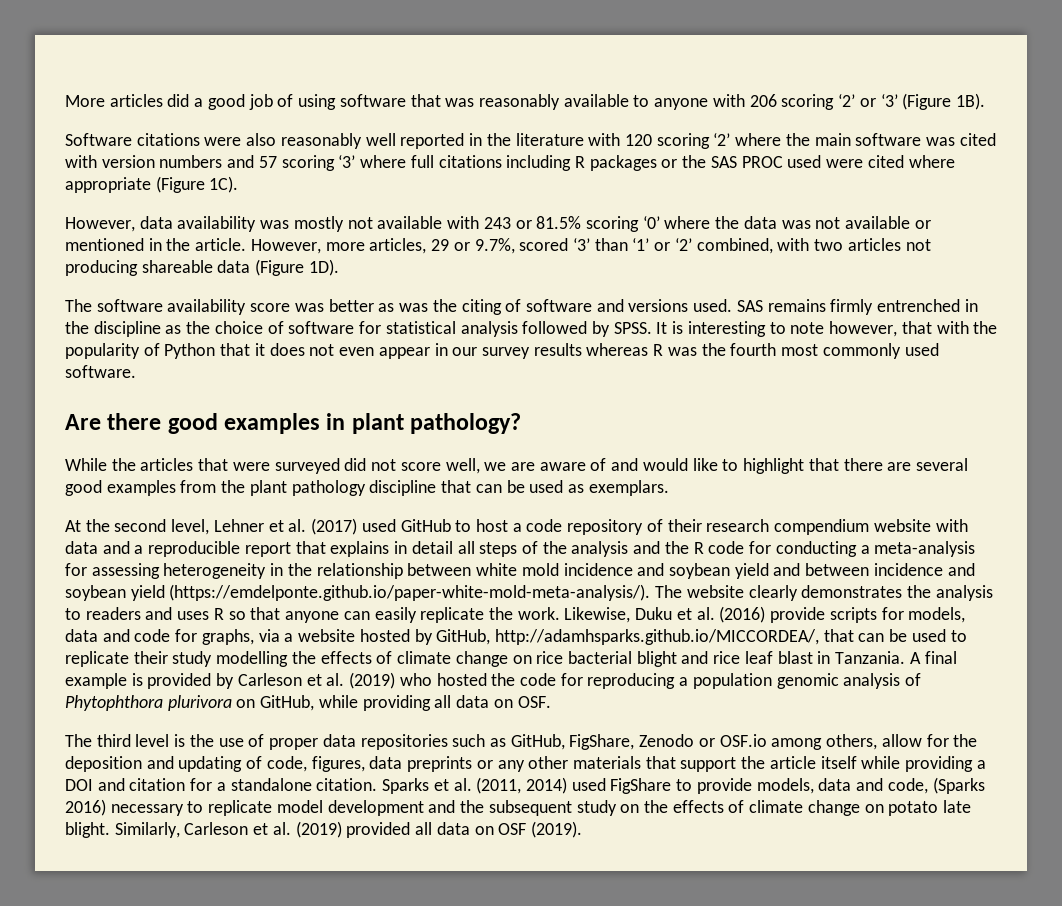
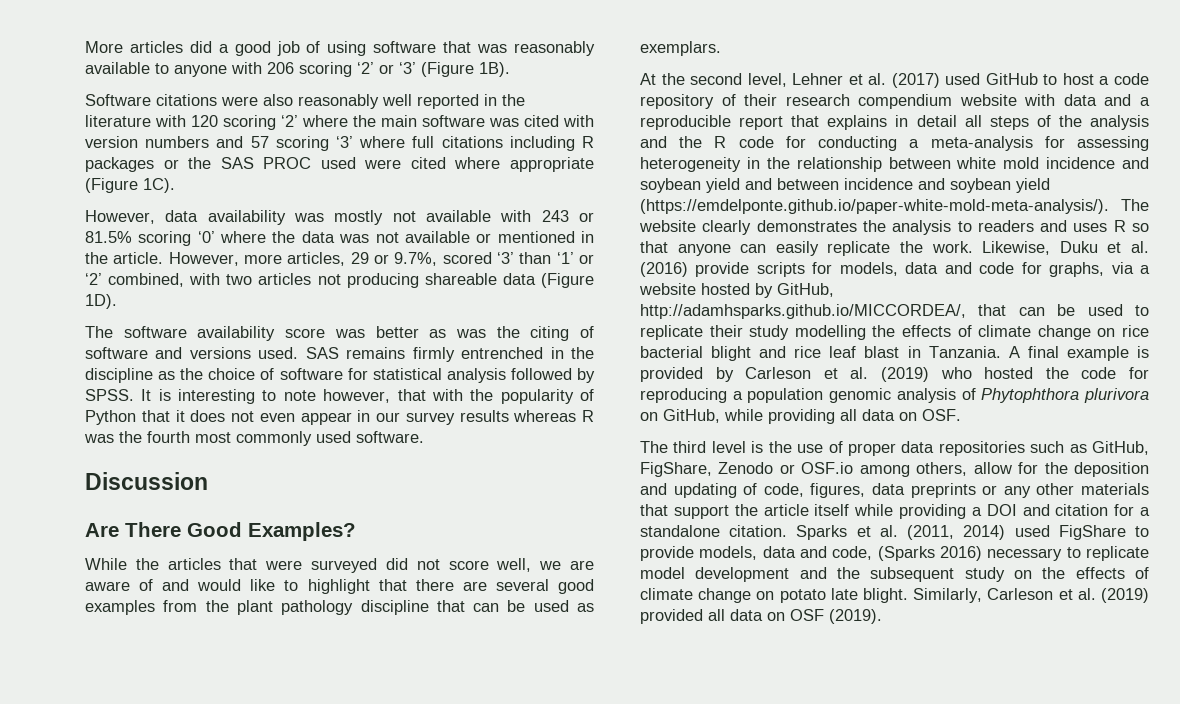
(136, 371) none -> [85,472,208,490] // Discussion
[107,413,522,434] there good examples in plant pathology? -> [125,522,356,541] There Good Examples?

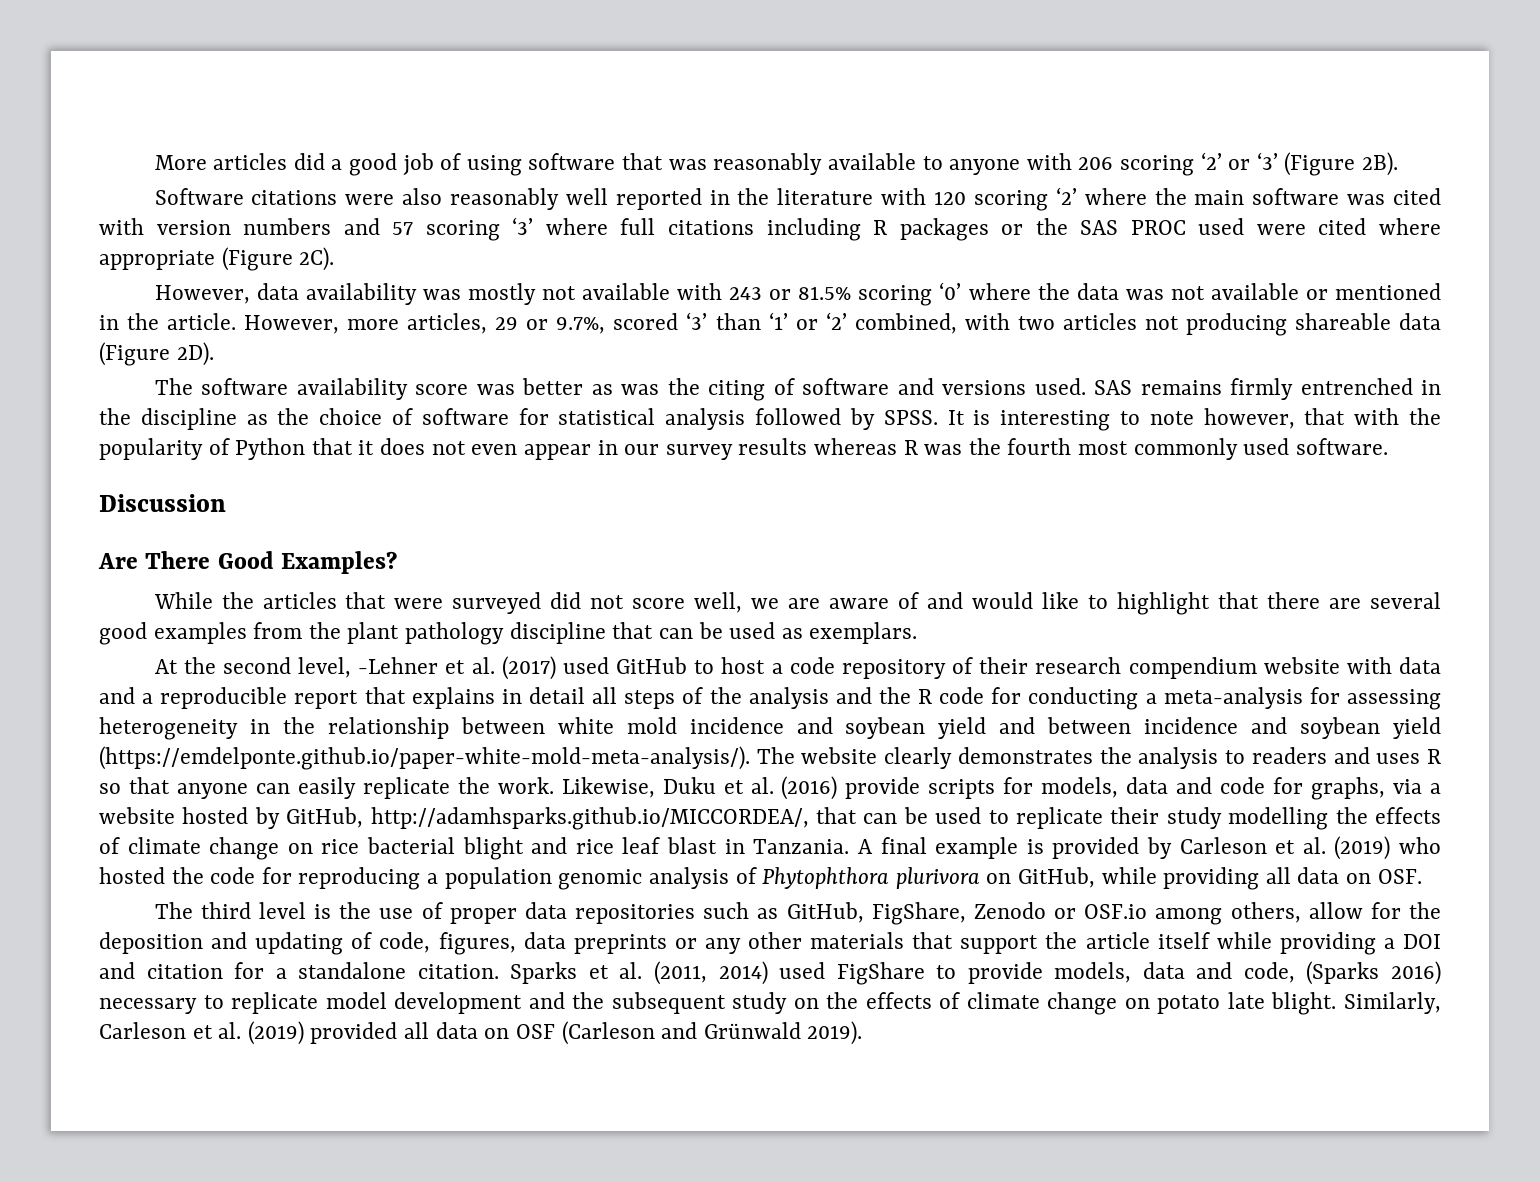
[479,62,510,77] 1B). -> [1362,152,1399,176] 2B).
[143,178,175,193] 1C). -> [299,247,335,271] 2C).
[85,294,117,309] 1D). -> [176,342,214,366] 2D).
[792,73,844,85] Lehner -> [358,657,439,674] -Lehner
[829,609,882,624] (2019). -> [561,1021,863,1045] (Carleson and Grünwald 2019).

